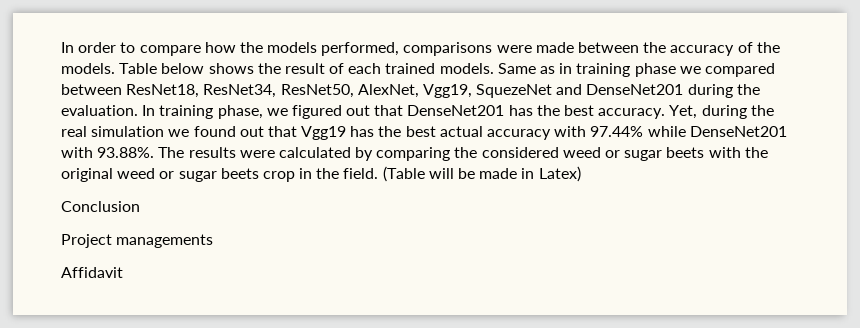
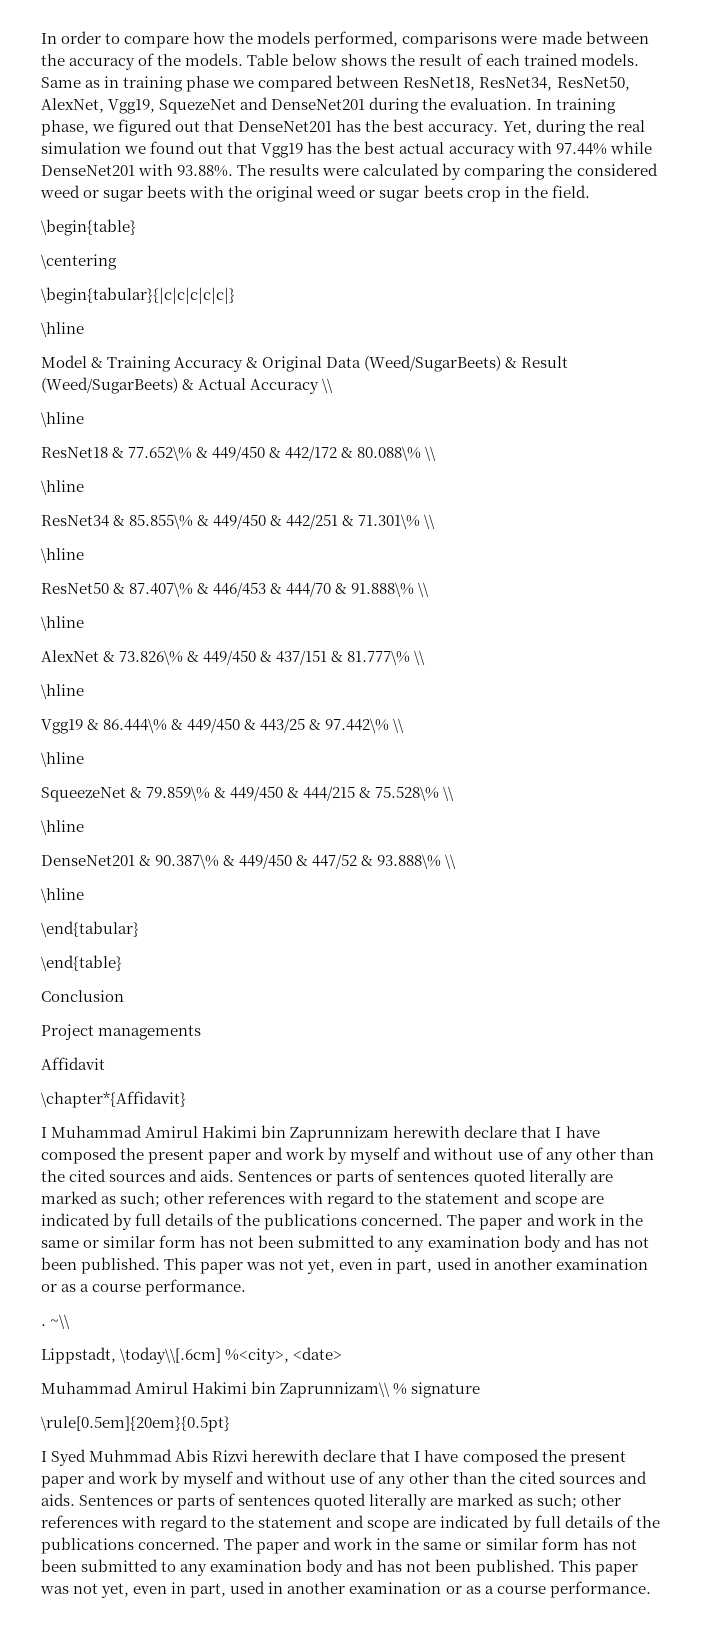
[382,166,581,182] [61,201,140,212] [61,234,214,248] [61,267,123,278] (Table will be made in Latex) // Conclusion // Project managements // Affidavit -> [41,219,136,236] [41,254,117,270] [41,287,235,304] [41,322,84,337] [41,355,569,372] [41,377,334,394] [41,412,84,427] [41,446,437,461] [41,480,84,495] [41,514,436,529] [41,548,84,563] [41,582,430,597] [41,616,84,631] [41,650,426,665] [41,684,84,699] [41,718,405,734] [41,752,84,767] [41,786,455,802] [41,820,84,835] [41,854,457,869] [41,888,84,903] [41,921,139,937] [41,955,122,971] [41,990,124,1002] [41,1024,202,1040] [41,1057,105,1070] [41,1091,186,1108] [41,1125,600,1142] [41,1147,654,1164] [41,1169,613,1186] [41,1191,604,1208] [41,1213,643,1230] [41,1235,649,1252] [41,1257,648,1274] [41,1279,247,1296] [41,1314,71,1329] [41,1347,343,1364] [41,1381,481,1398] [41,1416,230,1432] [41,1449,626,1466] [41,1471,647,1488] [41,1493,621,1510] [41,1515,660,1532] [41,1537,637,1554] [41,1559,638,1576] [40,1581,651,1598] // \begin{table} // \centering // \begin{tabular}{|c|c|c|c|c|} // \hline // Model & Training Accuracy & Original Data (Weed/SugarBeets) & Result (Weed/SugarBeets) & Actual Accuracy \\ // \hline // ResNet18 & 77.652\% & 449/450 & 442/172 & 80.088\% \\ // \hline // ResNet34 & 85.855\% & 449/450 & 442/251 & 71.301\% \\ // \hline // ResNet50 & 87.407\% & 446/453 & 444/70 & 91.888\% \\ // \hline // AlexNet & 73.826\% & 449/450 & 437/151 & 81.777\% \\ // \hline // Vgg19 & 86.444\% & 449/450 & 443/25 & 97.442\% \\ // \hline // SqueezeNet & 79.859\% & 449/450 & 444/215 & 75.528\% \\ // \hline // DenseNet201 & 90.387\% & 449/450 & 447/52 & 93.888\% \\ // \hline // \end{tabular} // \end{table} // Conclusion // Project managements // Affidavit // \chapter*{Affidavit} // I Muhammad Amirul Hakimi bin Zaprunnizam herewith declare that I have composed the present paper and work by myself and without use of any other than the cited sources and aids. Sentences or parts of sentences quoted literally are marked as such; other references with regard to the statement and scope are indicated by full details of the publications concerned. The paper and work in the same or similar form has not been submitted to any examination body and has not been published. This paper was not yet, even in part, used in another examination or as a course performance. // . ~\\ // Lippstadt, \today\\[.6cm] %<city>, <date> // Muhammad Amirul Hakimi bin Zaprunnizam\\ % signature // \rule[0.5em]{20em}{0.5pt} // I Syed Muhmmad Abis Rizvi herewith declare that I have composed the present paper and work by myself and without use of any other than the cited sources and aids. Sentences or parts of sentences quoted literally are marked as such; other references with regard to the statement and scope are indicated by full details of the publications concerned. The paper and work in the same or similar form has not been submitted to any examination body and has not been published. This paper was not yet, even in part, used in another examination or as a course performance.

